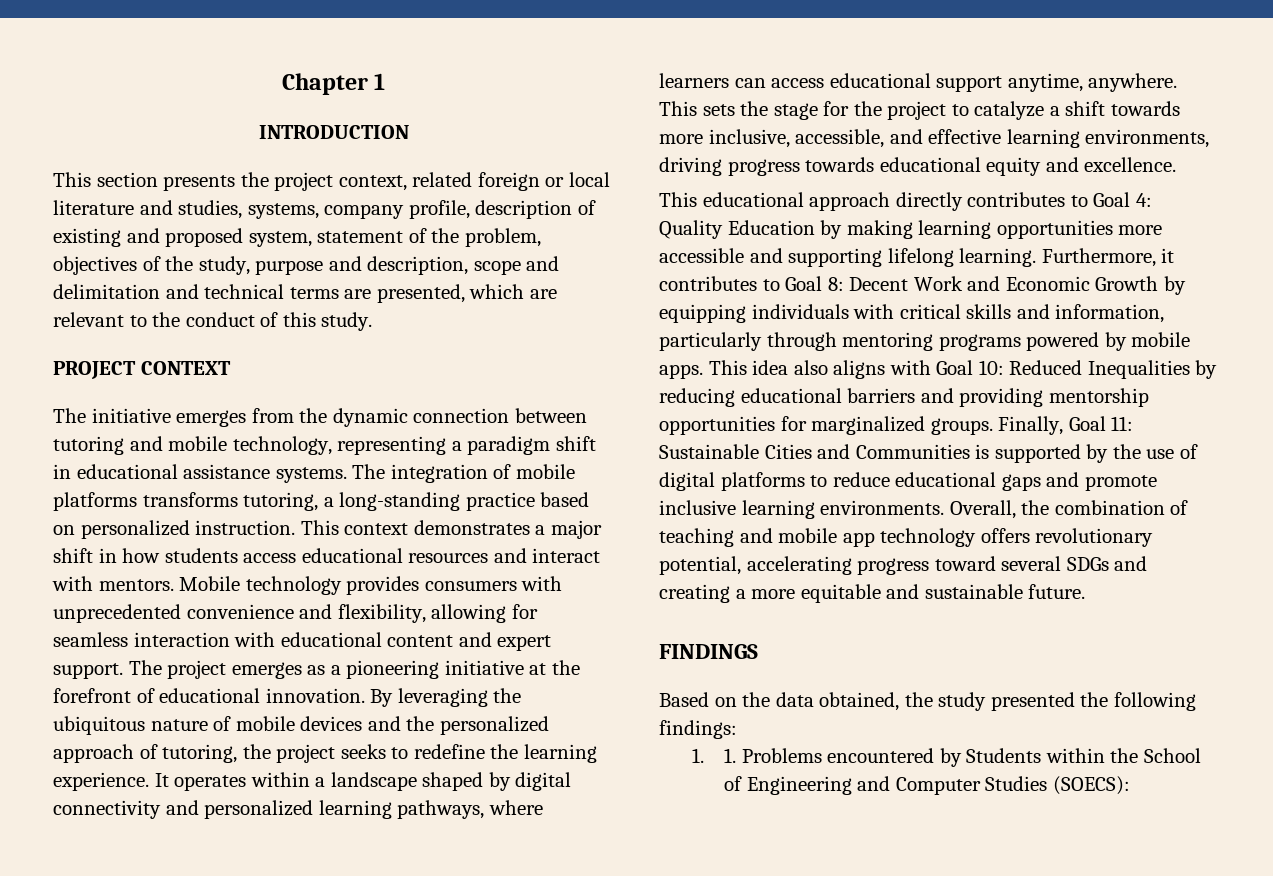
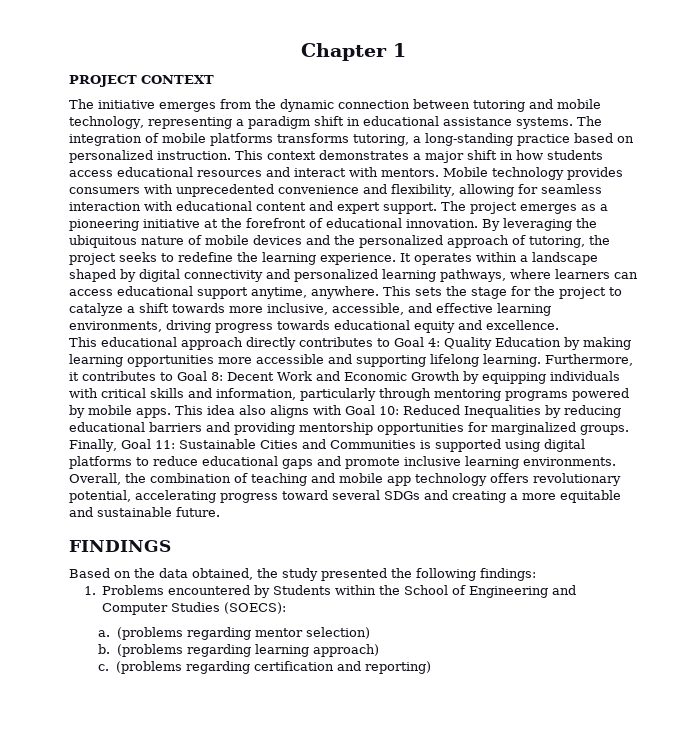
[258,125,409,139] [53,172,610,191] [53,200,596,219] [53,228,541,247] [53,256,560,275] [53,284,557,303] [53,312,373,331] // INTRODUCTION // This section presents the project context, related foreign or local literature and studies, systems, company profile, description of existing and proposed system, statement of the problem, objectives of the study, purpose and description, scope and delimitation and technical terms are presented, which are relevant to the conduct of this study. -> (406, 50) none
[1086,444,1198,463] by the use of -> [504,440,540,452] using
[724,748,737,763] 1. -> (96, 590) none
(1130, 785) none -> [98,627,370,640] [98,644,379,657] [98,661,431,674] // a. (problems regarding mentor selection) // b. (problems regarding learning approach) // c. (problems regarding certification and reporting)

